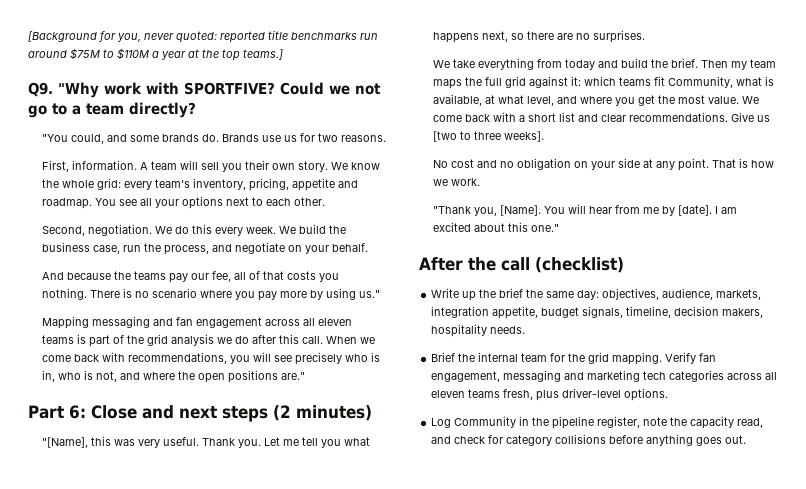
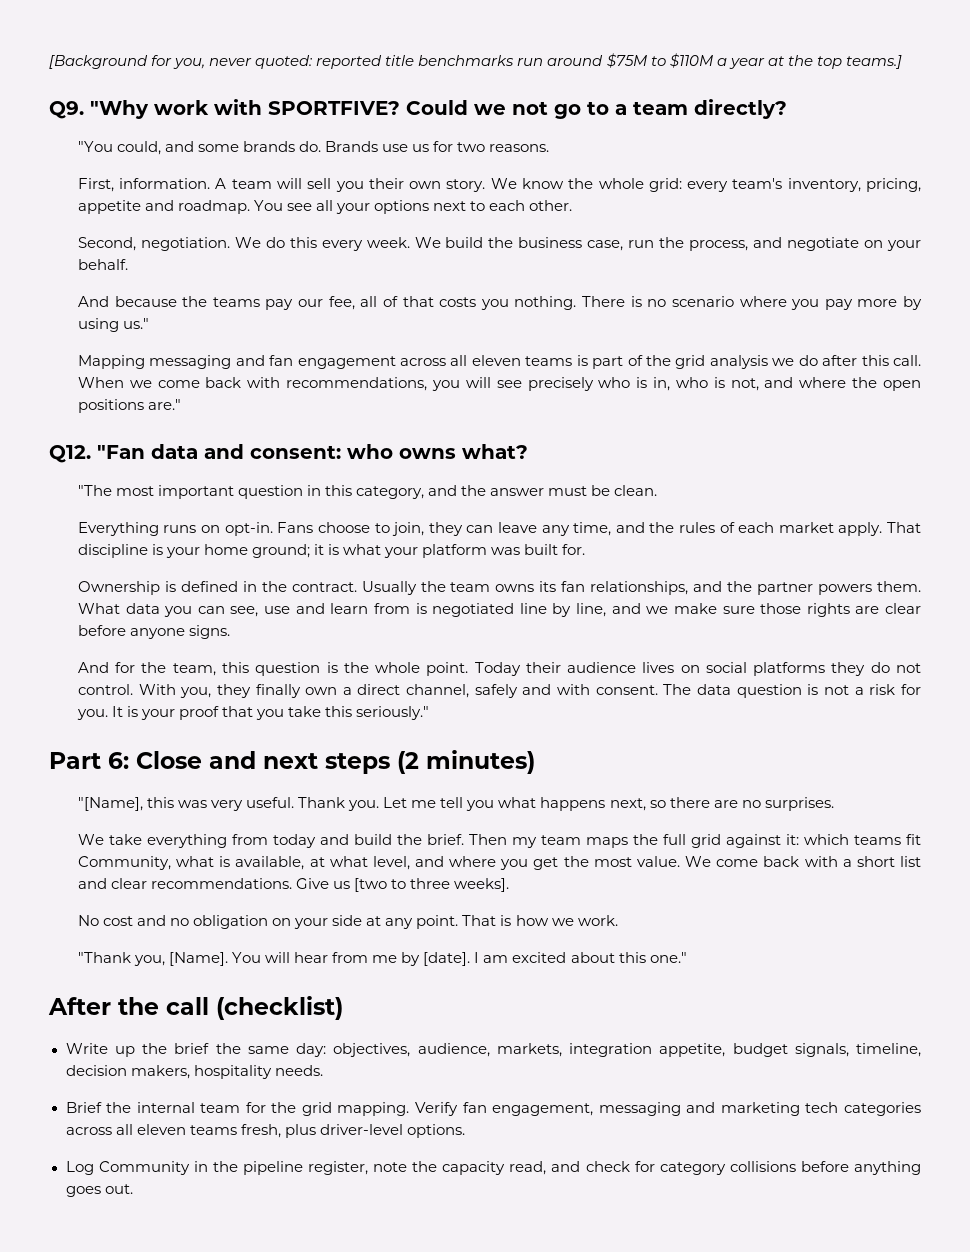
(306, 376) none -> [49,444,528,463] [77,485,658,499] [77,522,922,536] [77,544,586,558] [77,581,922,595] [77,603,921,617] [77,625,230,639] [77,662,921,676] [77,684,921,698] [76,706,430,720] // Q12. "Fan data and consent: who owns what? // "The most important question in this category, and the answer must be clean. // Everything runs on opt-in. Fans choose to join, they can leave any time, and the rules of each market apply. That discipline is your home ground; it is what your platform was built for. // Ownership is defined in the contract. Usually the team owns its fan relationships, and the partner powers them. What data you can see, use and learn from is negotiated line by line, and we make sure those rights are clear before anyone signs. // And for the team, this question is the whole point. Today their audience lives on social platforms they do not control. With you, they finally own a direct channel, safely and with consent. The data question is not a risk for you. It is your proof that you take this seriously."

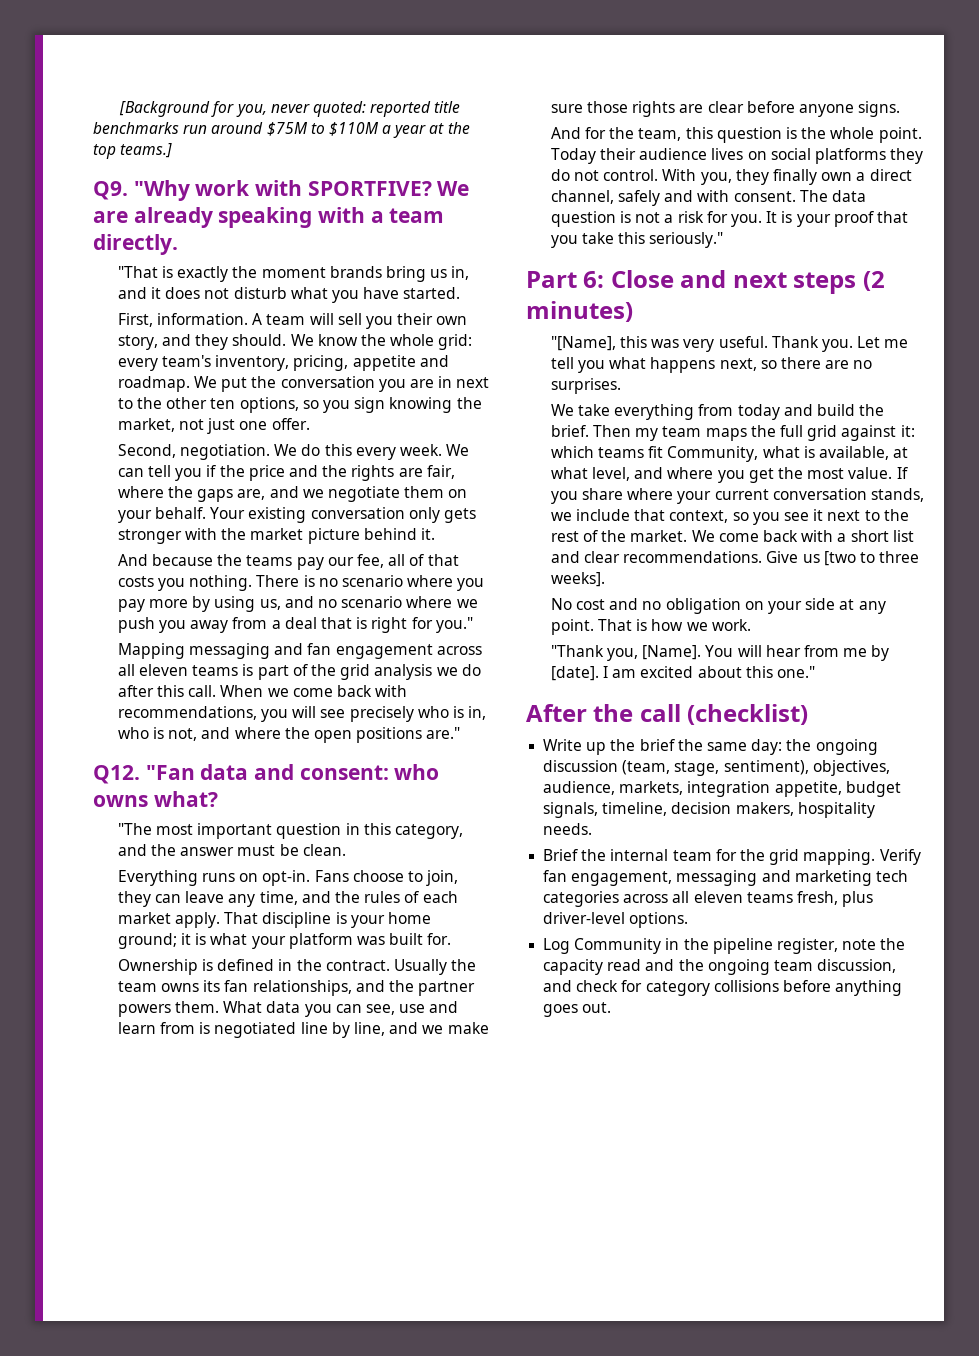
[406,99,787,119] [77,141,550,155] Could we not go to a team directly? // "You could, and some brands do. Brands use us for two reasons. -> [437,181,470,196] [93,207,445,228] [93,234,178,255] [117,266,470,282] [117,287,461,303] We are already speaking with a team directly. // "That is exactly the moment brands bring us in, and it does not disturb what you have started.
[446,179,486,192] story. -> [117,334,287,350] story, and they should.
[254,200,573,214] You see all your options next to each other. -> [194,376,490,392] [117,397,482,413] [117,418,310,434] We put the conversation you are in next to the other ten options, so you sign knowing the market, not just one offer.
[445,237,921,251] [77,259,128,270] build the business case, run the process, and negotiate on your behalf. -> [117,465,455,481] [117,486,468,502] [117,507,476,523] [117,528,435,544] can tell you if the price and the rights are fair, where the gaps are, and we negotiate them on your behalf. Your existing conversation only gets stronger with the market picture behind it.
[122,318,149,329] us." -> [259,596,478,610] [117,617,473,633] us, and no scenario where we push you away from a deal that is right for you."
(680, 861) none -> [896,467,908,479] [550,488,924,504] [550,509,909,525] [550,530,688,542] If you share where your current conversation stands, we include that context, so you see it next to the rest of the market.
(326, 1050) none -> [786,739,878,755] [543,760,809,776] the ongoing discussion (team, stage, sentiment),
[509,1161,547,1175] read, -> [607,959,897,975] read and the ongoing team discussion,

